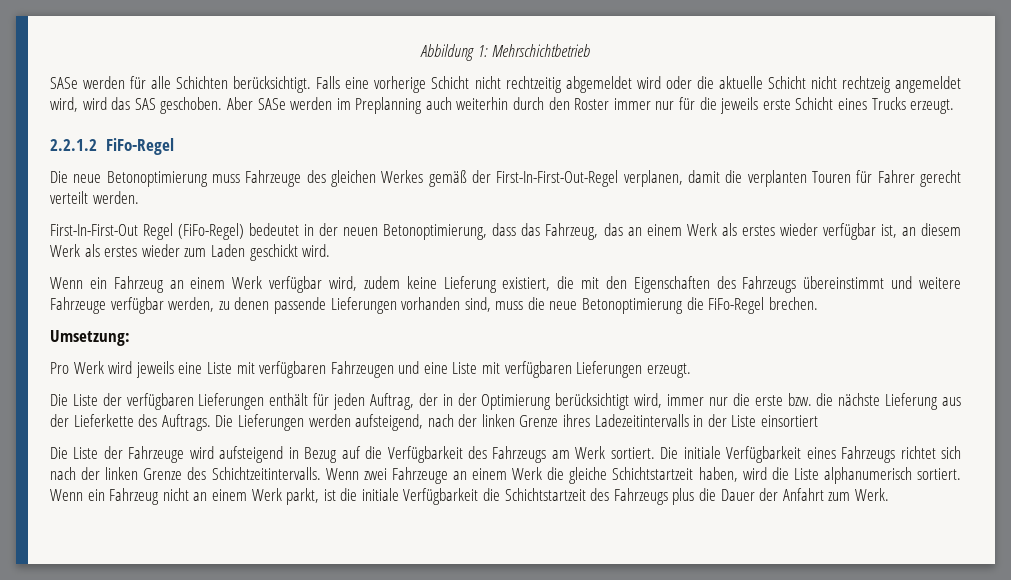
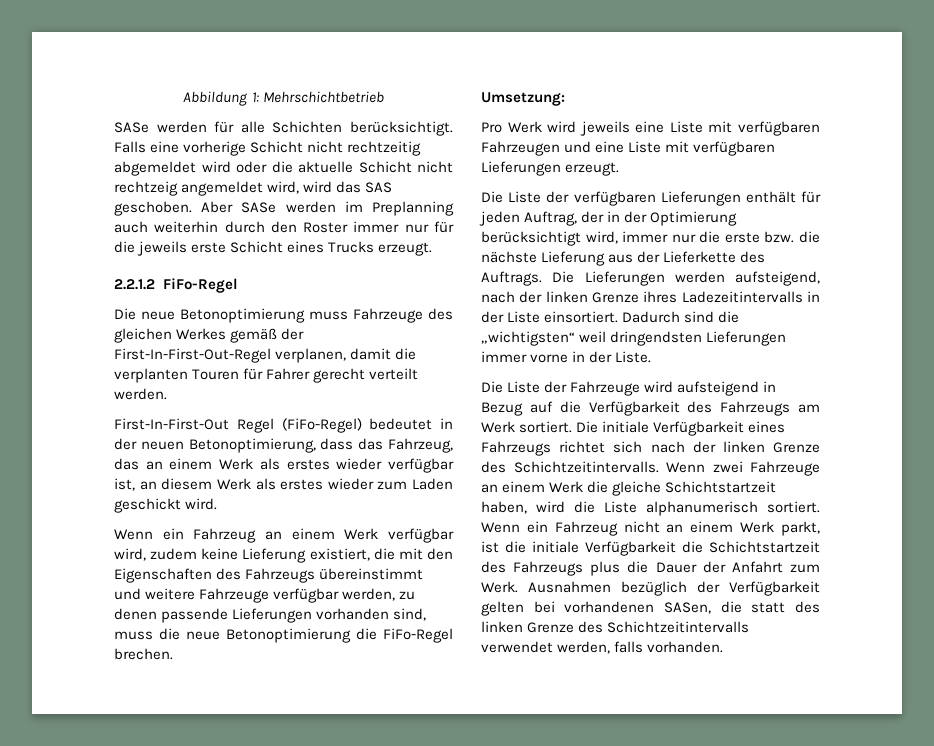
[761,415,819,427] einsortiert -> [544,311,740,323] [481,331,787,346] [481,351,652,363] einsortiert. Dadurch sind die „wichtigsten“ weil dringendsten Lieferungen immer vorne in der Liste.
(889, 494) none -> [528,581,820,596] [481,601,820,616] [481,621,750,633] [481,641,724,654] Ausnahmen bezüglich der Verfügbarkeit gelten bei vorhandenen SASen, die statt des linken Grenze des Schichtzeitintervalls verwendet werden, falls vorhanden.

